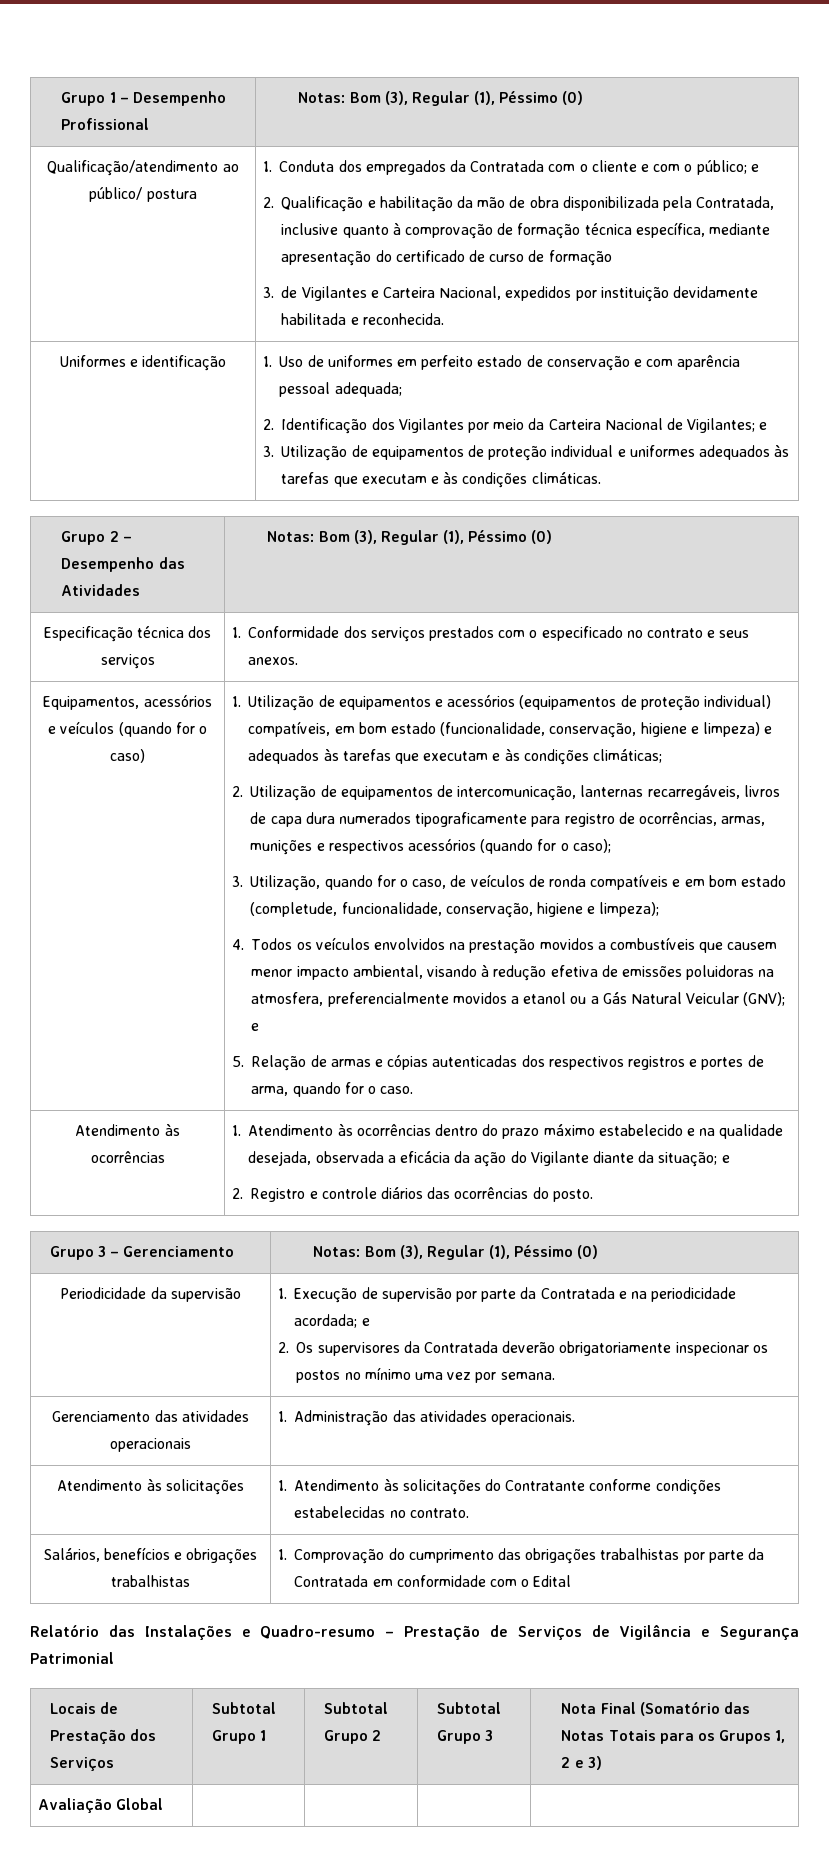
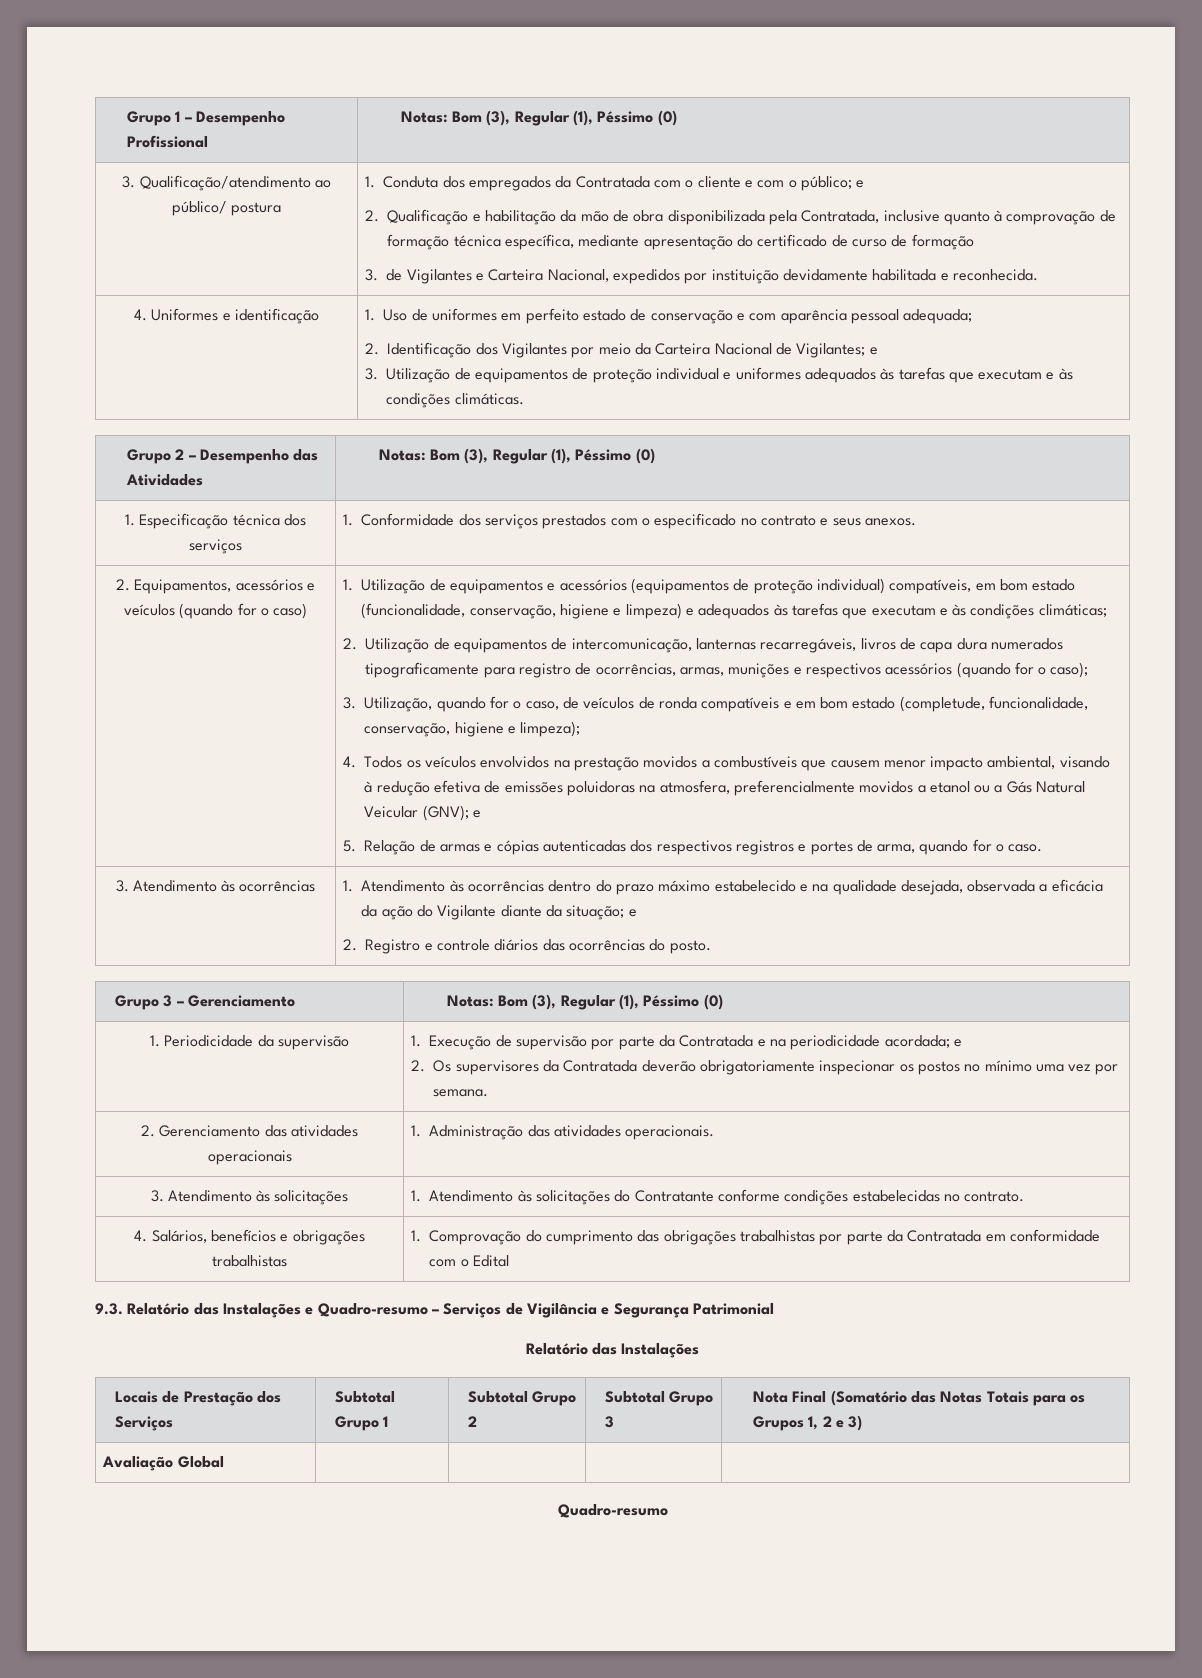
(584, 98) none -> [122,176,136,188] 3.
(444, 319) none -> [134,309,148,321] 4.
(553, 537) none -> [125,514,136,526] 1.
(299, 661) none -> [116,579,131,591] 2.
(414, 1090) none -> [115,880,129,892] 3.
(599, 1252) none -> [150,1035,161,1047] 1.
(555, 1376) none -> [141,1125,156,1137] 2.
(576, 1418) none -> [150,1190,164,1202] 3.
(469, 1513) none -> [134,1230,148,1242] 4.
(572, 1581) none -> [95,1303,123,1315] 9.3.
[404,1625,508,1640] Prestação de -> (439, 1311) none
(114, 1658) none -> [525,1343,700,1358] // Relatório das Instalações
(163, 1804) none -> [557,1504,668,1518] // Quadro-resumo

